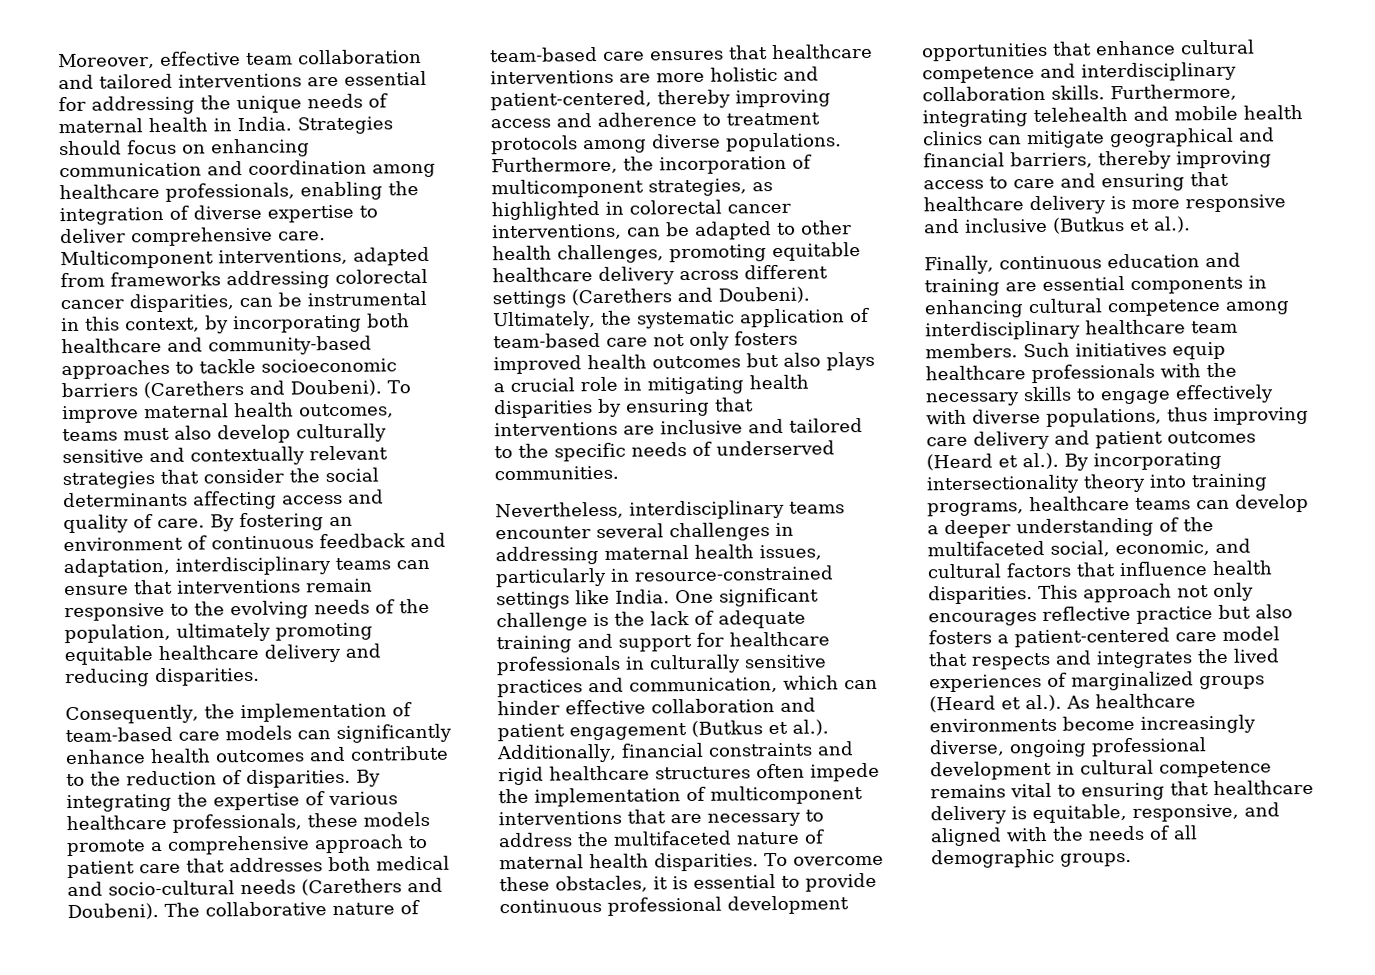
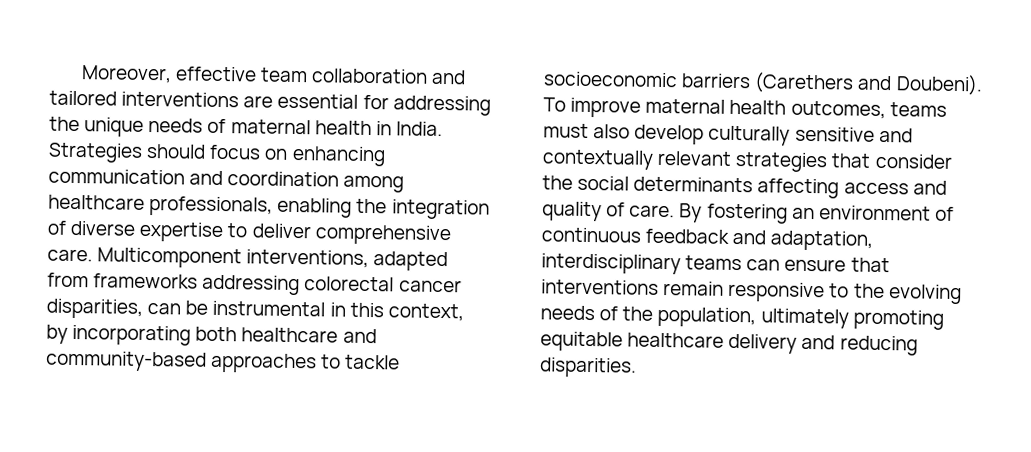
[65,702,412,725] [65,723,452,743] [65,745,449,765] [66,768,381,789] [66,791,398,813] [66,811,430,833] [66,834,428,857] [67,855,450,879] [67,877,443,897] [67,900,420,921] [490,43,873,63] [490,66,819,85] [490,89,831,111] [490,111,820,129] [491,132,842,155] [491,154,812,175] [491,178,773,199] [491,199,791,221] [492,220,852,241] [492,242,861,264] [492,264,828,285] [492,286,810,309] [492,307,870,331] [493,330,798,350] [493,351,875,375] [493,374,809,395] [493,397,754,419] [494,418,863,437] [494,440,835,462] [494,465,619,481] [495,499,845,520] [495,522,794,542] [495,544,822,566] [495,565,834,588] [496,587,819,610] [496,609,806,632] [496,631,830,654] [496,654,827,676] [497,675,878,698] [497,697,816,716] [497,719,829,742] [496,741,854,764] [498,762,880,786] [498,785,863,807] [498,809,824,827] [498,829,825,848] [499,852,884,872] [499,872,877,893] [499,895,849,916] [921,39,1255,62] [922,61,1237,84] [922,83,1237,102] [922,104,1303,128] [922,127,1275,149] [923,150,1272,170] [923,171,1229,192] [923,194,1286,215] [923,216,1191,234] [924,252,1241,275] [924,275,1267,297] [924,298,1290,319] [925,319,1238,341] [925,341,1226,360] [925,362,1237,384] [925,384,1274,407] [926,406,1309,427] [926,430,1256,450] [926,451,1222,471] [926,473,1268,495] [927,493,1309,517] [927,517,1214,539] [927,538,1251,557] [927,560,1273,579] [928,582,1254,605] [928,604,1293,627] [928,626,1280,648] [928,648,1280,670] [929,671,1265,693] [929,693,1196,713] [929,714,1256,734] [929,737,1207,758] [930,759,1272,781] [930,779,1314,801] [930,802,1280,825] [930,825,1198,847] [931,848,1132,869] // Consequently, the implementation of team-based care models can significantly enhance health outcomes and contribute to the reduction of disparities. By integrating the expertise of various healthcare professionals, these models promote a comprehensive approach to patient care that addresses both medical and socio-cultural needs (Carethers and Doubeni). The collaborative nature of team-based care ensures that healthcare interventions are more holistic and patient-centered, thereby improving access and adherence to treatment protocols among diverse populations. Furthermore, the incorporation of multicomponent strategies, as highlighted in colorectal cancer interventions, can be adapted to other health challenges, promoting equitable healthcare delivery across different settings (Carethers and Doubeni). Ultimately, the systematic application of team-based care not only fosters improved health outcomes but also plays a crucial role in mitigating health disparities by ensuring that interventions are inclusive and tailored to the specific needs of underserved communities. // Nevertheless, interdisciplinary teams encounter several challenges in addressing maternal health issues, particularly in resource-constrained settings like India. One significant challenge is the lack of adequate training and support for healthcare professionals in culturally sensitive practices and communication, which can hinder effective collaboration and patient engagement (Butkus et al.). Additionally, financial constraints and rigid healthcare structures often impede the implementation of multicomponent interventions that are necessary to address the multifaceted nature of maternal health disparities. To overcome these obstacles, it is essential to provide continuous professional development opportunities that enhance cultural competence and interdisciplinary collaboration skills. Furthermore, integrating telehealth and mobile health clinics can mitigate geographical and financial barriers, thereby improving access to care and ensuring that healthcare delivery is more responsive and inclusive (Butkus et al.). // Finally, continuous education and training are essential components in enhancing cultural competence among interdisciplinary healthcare team members. Such initiatives equip healthcare professionals with the necessary skills to engage effectively with diverse populations, thus improving care delivery and patient outcomes (Heard et al.). By incorporating intersectionality theory into training programs, healthcare teams can develop a deeper understanding of the multifaceted social, economic, and cultural factors that influence health disparities. This approach not only encourages reflective practice but also fosters a patient-centered care model that respects and integrates the lived experiences of marginalized groups (Heard et al.). As healthcare environments become increasingly diverse, ongoing professional development in cultural competence remains vital to ensuring that healthcare delivery is equitable, responsive, and aligned with the needs of all demographic groups. -> (637, 367) none

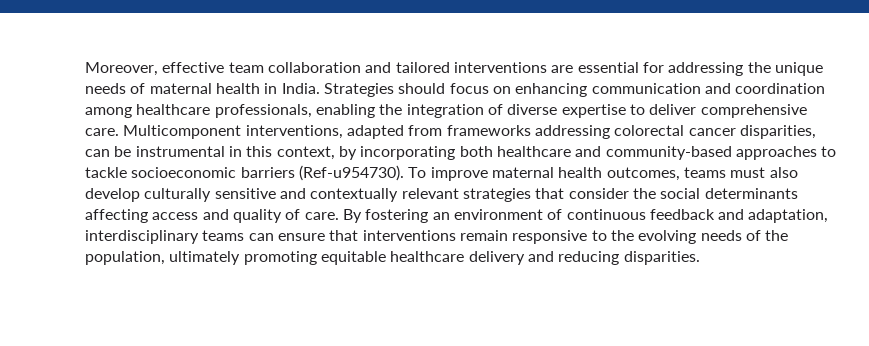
[754,72,983,96] (Carethers and Doubeni). -> [298,165,404,181] (Ref-u954730).

